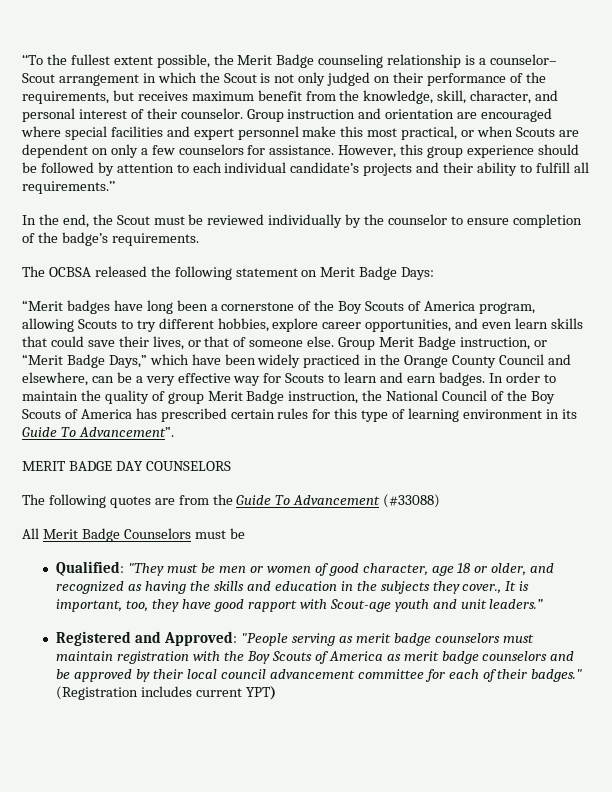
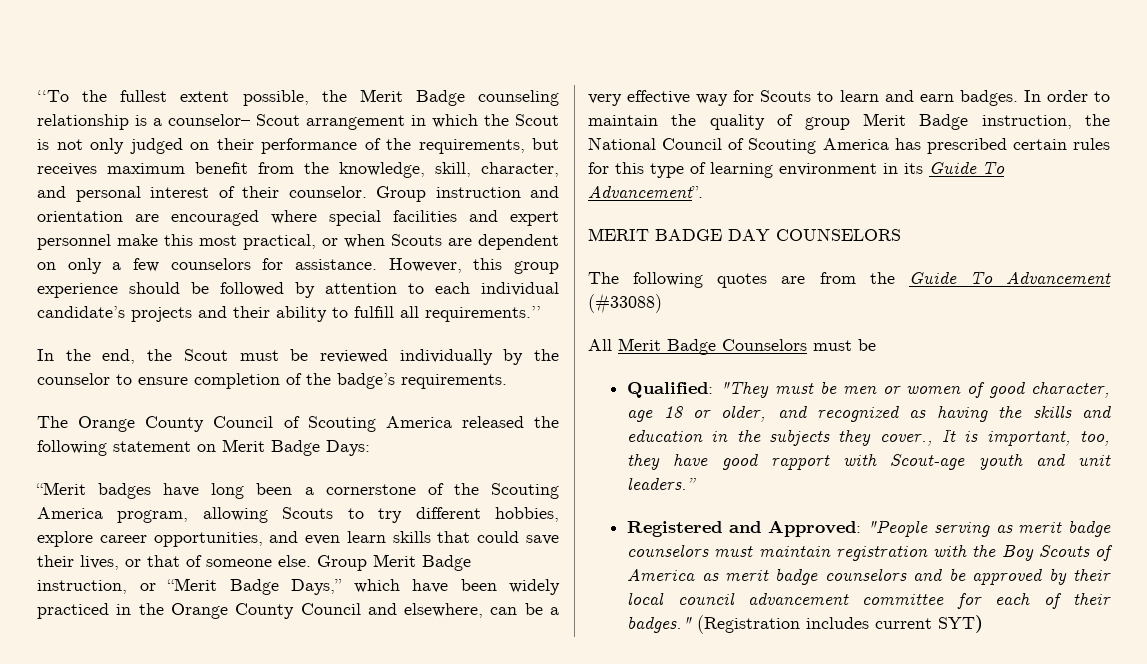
[48,267,91,277] OCBSA -> [78,416,452,432] Orange County Council of Scouting America
[338,301,422,314] Boy Scouts of -> [490,483,559,499] Scouting
[506,390,555,404] [22,409,78,419] the Boy Scouts of -> [748,138,817,154] Scouting
[246,686,277,700] YPT) -> [938,615,984,633] SYT)

